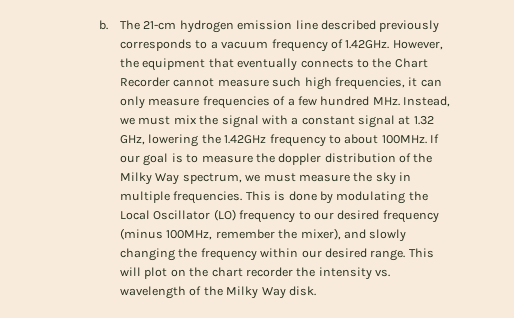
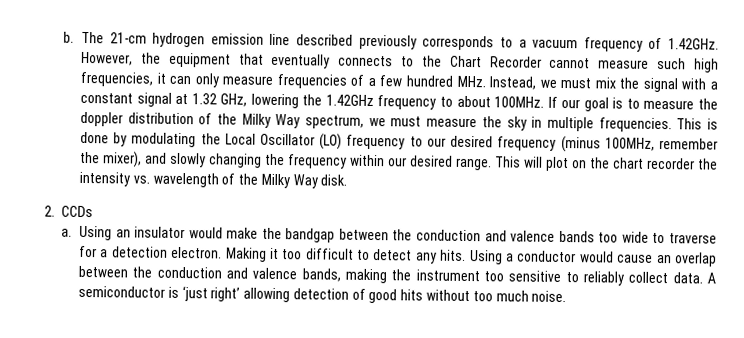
(316, 291) none -> [43,205,94,218] [61,225,717,244] [78,245,717,267] [77,265,716,286] [77,285,567,304] // 2. CCDs // a. Using an insulator would make the bandgap between the conduction and valence bands too wide to traverse for a detection electron. Making it too difficult to detect any hits. Using a conductor would cause an overlap between the conduction and valence bands, making the instrument too sensitive to reliably collect data. A semiconductor is ‘just right’ allowing detection of good hits without too much noise.

